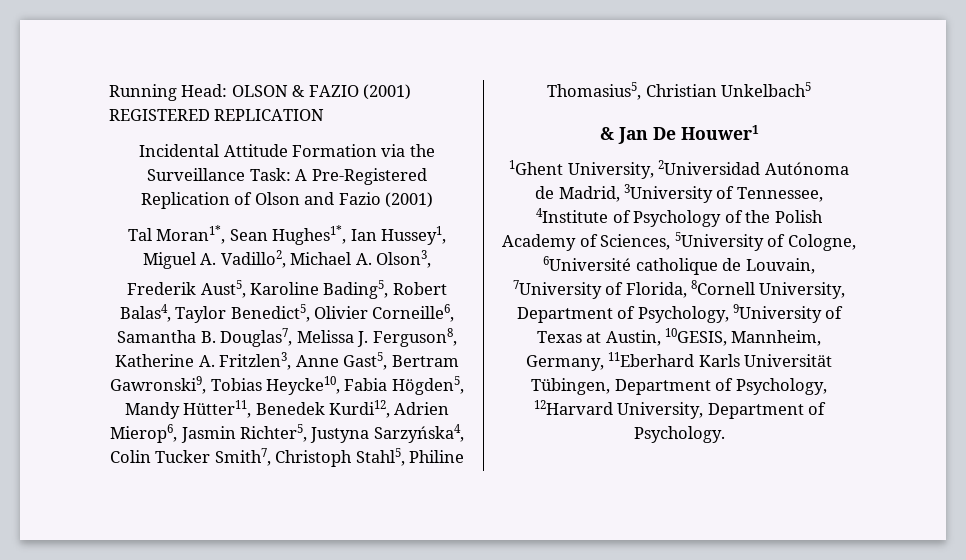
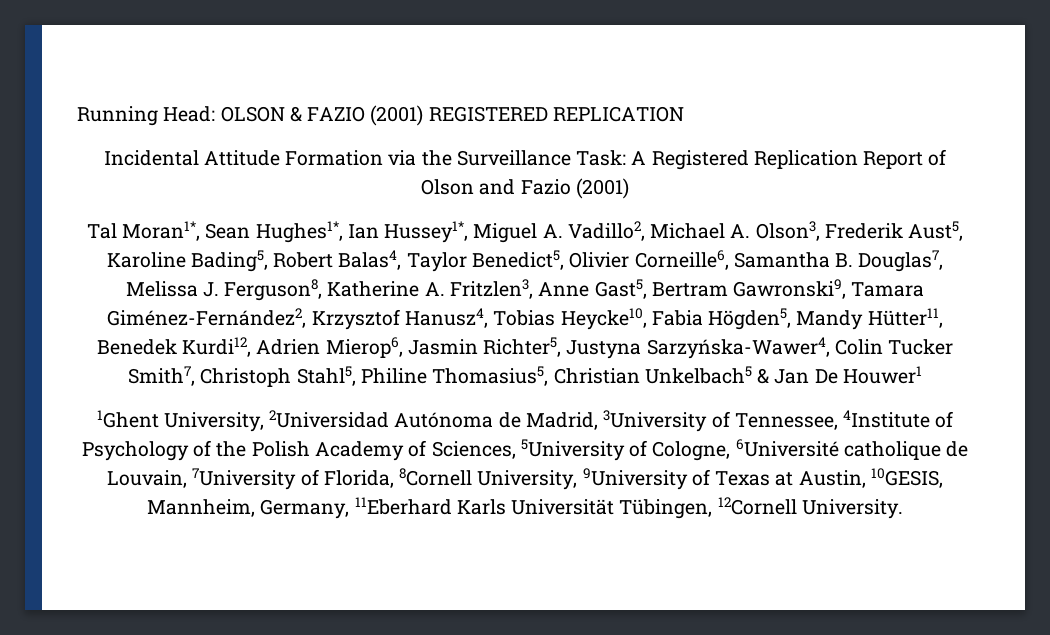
[311,168,427,185] [140,192,230,209] Pre-Registered Replication -> [651,150,924,170] Registered Replication Report
[381,226,447,245] Hussey1, -> [384,221,469,243] Hussey1*,
(432, 259) // -> (820, 231) none
(207, 385) none -> [851,282,925,297] [107,308,488,330] Tamara Giménez-Fernández2, Krzysztof Hanusz4,
[373,424,464,443] Sarzyńska4, -> [646,337,830,359] Sarzyńska-Wawer4,
(811, 89) // -> (752, 375) none
[516,306,729,323] Department of Psychology, -> (578, 480) none
[614,378,827,395] [533,400,827,419] [633,426,725,443] Department of Psychology, 12Harvard University, Department of Psychology. -> [717,497,903,519] 12Cornell University.

